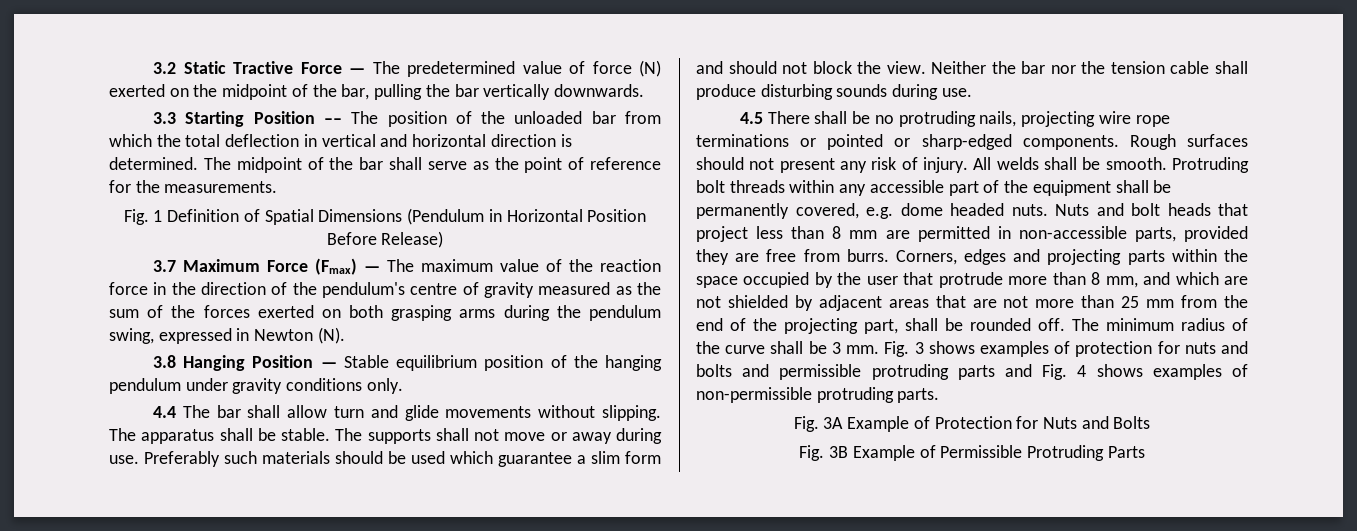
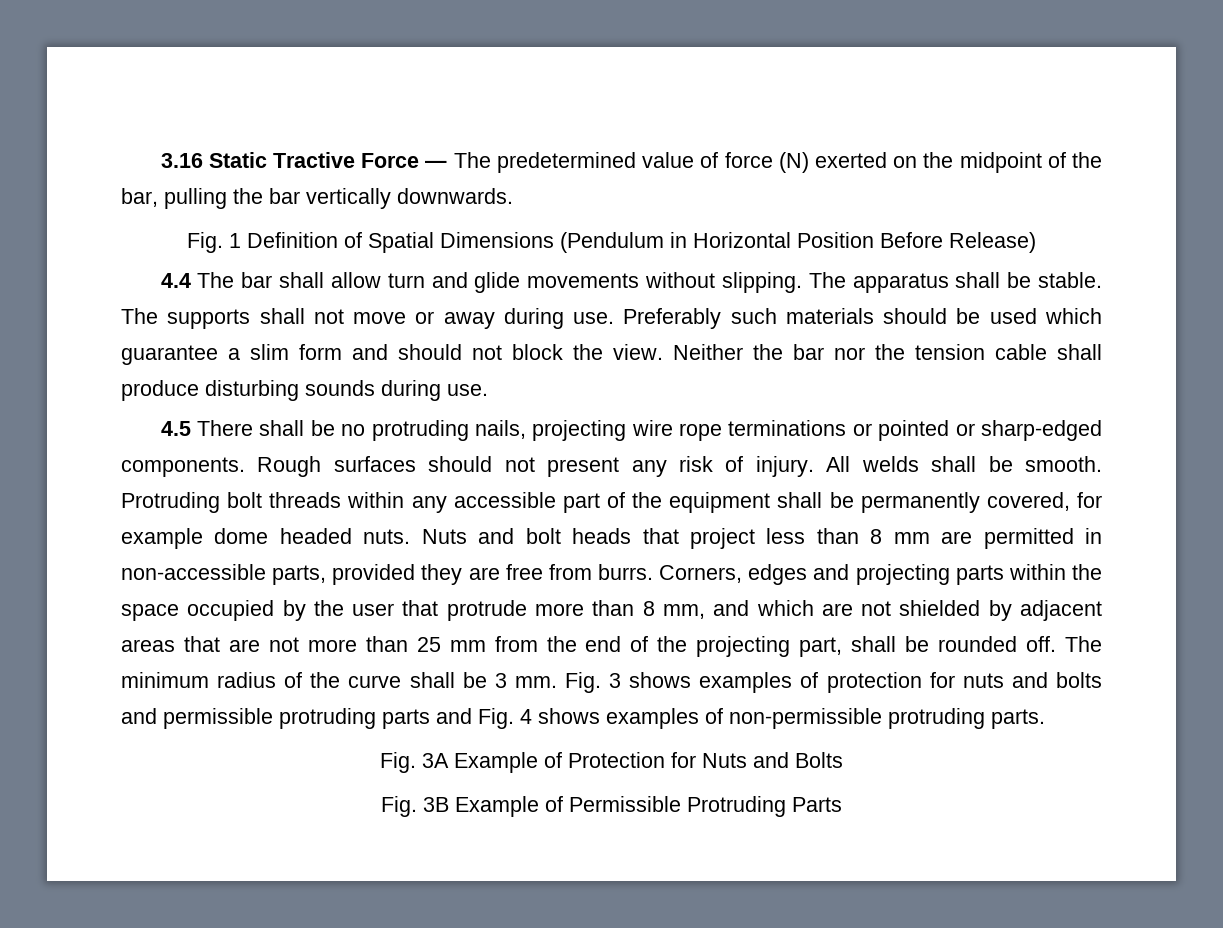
[153,62,177,74] 3.2 -> [160,153,203,168] 3.16
[153,111,662,127] [109,134,572,147] [109,157,661,173] [109,180,278,193] // 3.3 Starting Position –– The position of the unloaded bar from which the total deflection in vertical and horizontal direction is determined. The midpoint of the bar shall serve as the point of reference for the measurements. -> (513, 196) none
[153,258,661,275] [109,282,661,298] [109,305,661,321] [109,327,345,344] [153,355,662,371] [109,378,403,394] // 3.7 Maximum Force (Fmax) — The maximum value of the reaction force in the direction of the pendulum's centre of gravity measured as the sum of the forces exerted on both grasping arms during the pendulum swing, expressed in Newton (N). // 3.8 Hanging Position — Stable equilibrium position of the hanging pendulum under gravity conditions only. -> (1036, 242) none
[866,207,893,219] e.g. -> [1077,492,1102,508] [121,528,203,549] for example

